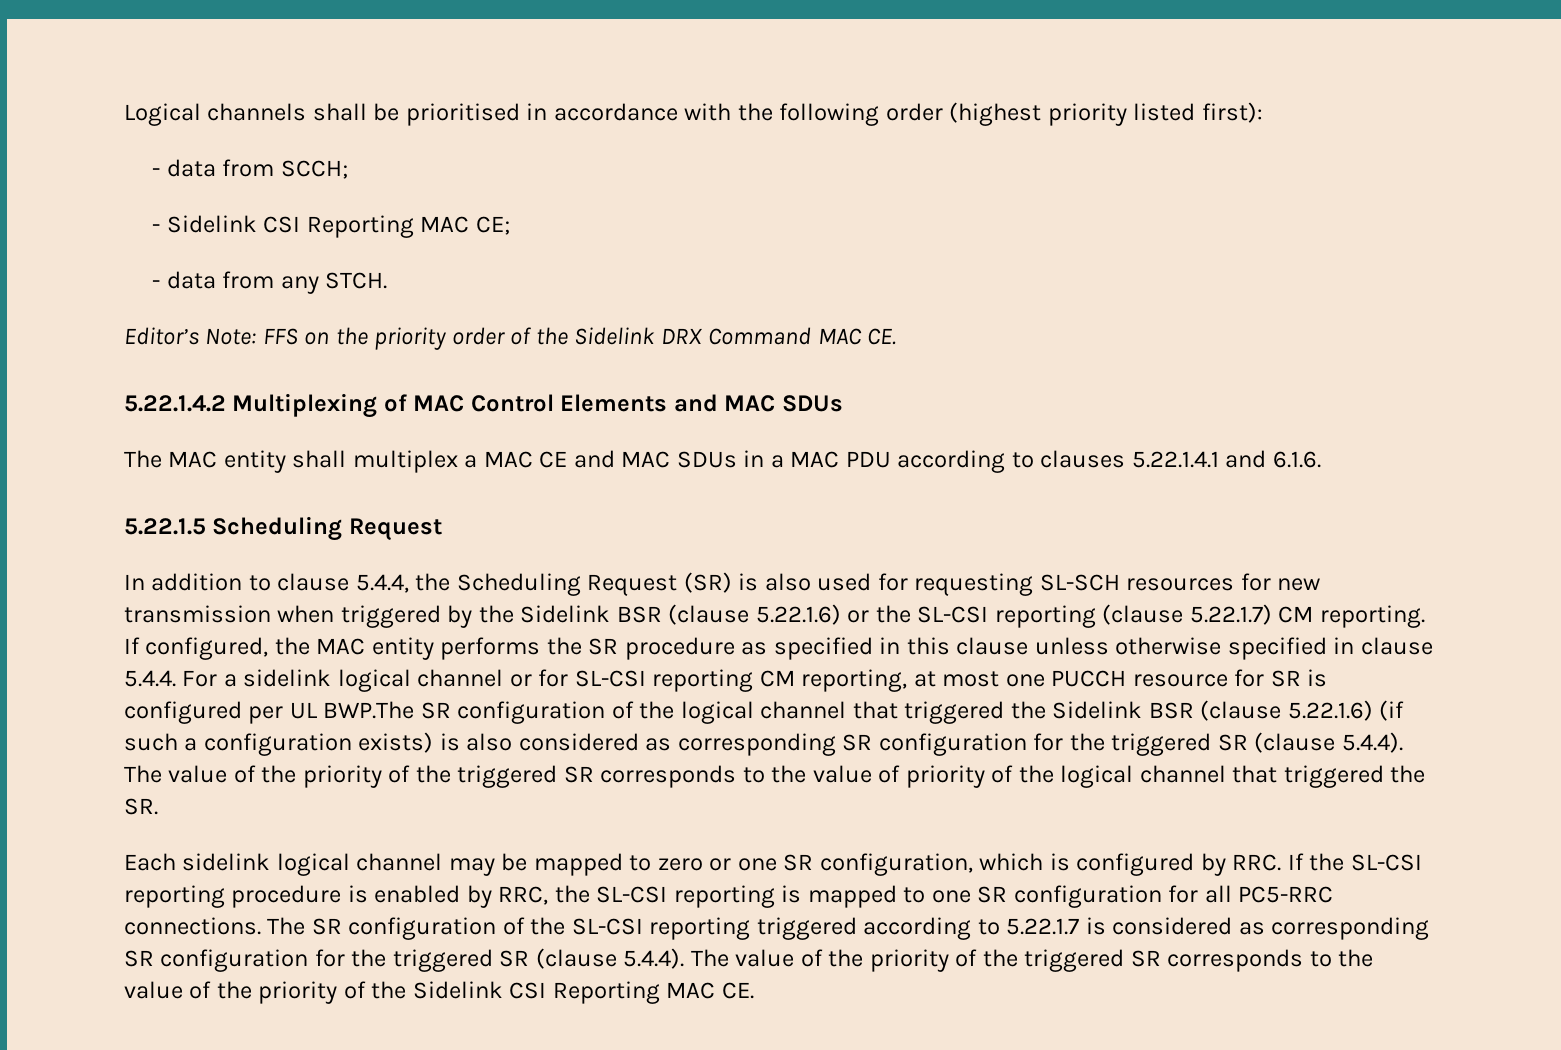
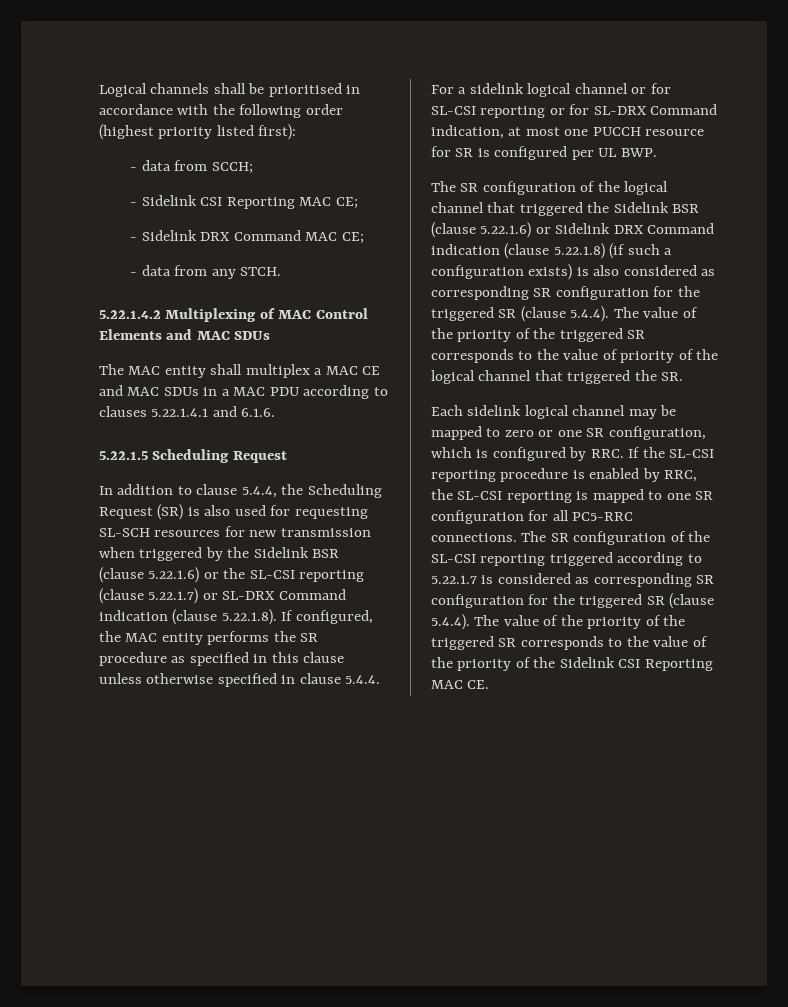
(510, 225) none -> [130,230,364,244] // - Sidelink DRX Command MAC CE;
[124,327,897,350] // Editor’s Note: FFS on the priority order of the Sidelink DRX Command MAC CE. -> (282, 271) none
[1278,605,1425,628] CM reporting. -> [202,589,346,600] [99,609,277,625] or SL-DRX Command indication (clause 5.22.1.8).
[759,669,908,692] CM reporting, -> [549,104,718,115] [431,125,504,139] or for SL-DRX Command indication,
[323,701,415,719] BWP.The -> [620,148,657,157] [431,181,456,192] BWP. // The
(1373, 710) none -> [535,223,715,234] [431,243,605,259] or Sidelink DRX Command indication (clause 5.22.1.8)

